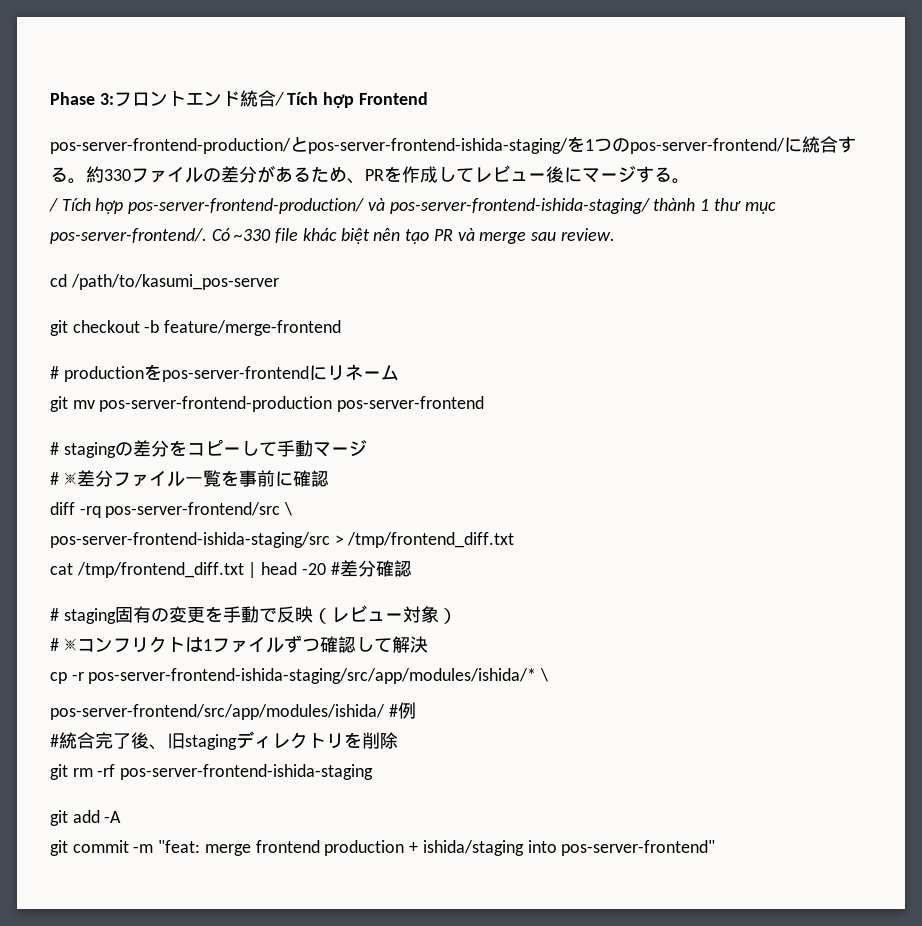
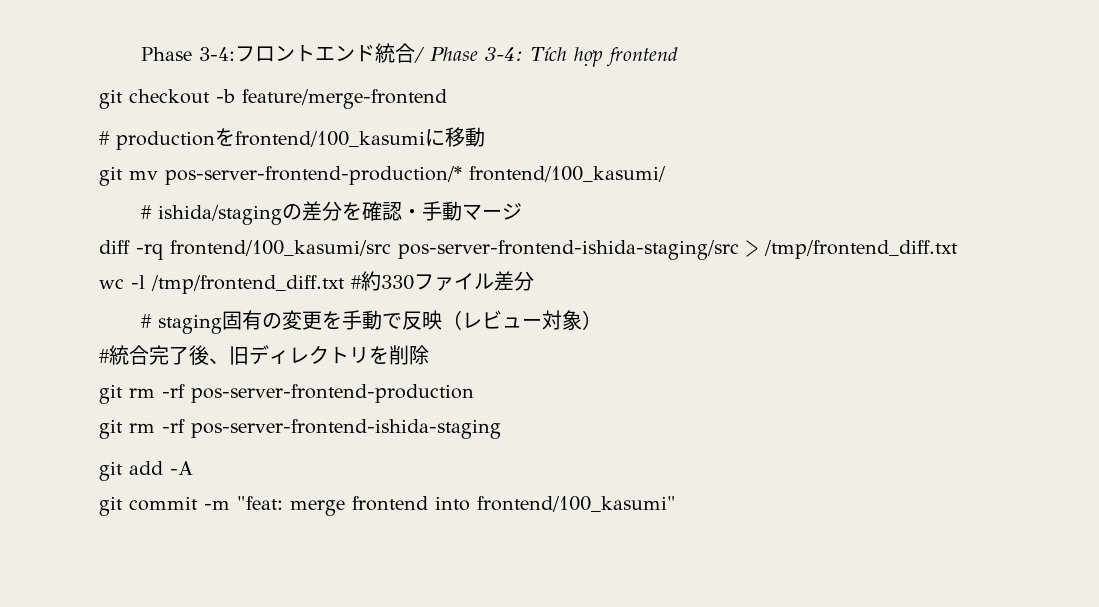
[50,92,114,105] Phase 3: -> [140,47,235,61] Phase 3-4:
[287,92,428,108] [50,136,856,154] [50,165,690,184] [49,198,776,214] [50,228,615,244] [50,274,279,290] Tích hợp Frontend // pos-server-frontend-production/とpos-server-frontend-ishida-staging/を1つのpos-server-frontend/に統合する。約330ファイルの差分があるため、PRを作成してレビュー後にマージする。 // / Tích hợp pos-server-frontend-production/ và pos-server-frontend-ishida-staging/ thành 1 thư mục pos-server-frontend/. Có ~330 file khác biệt nên tạo PR và merge sau review. // cd /path/to/kasumi_pos-server -> [429,47,678,67] Phase 3-4: Tích hợp frontend
[161,364,399,382] pos-server-frontendにリネーム -> [235,127,485,147] frontend/100_kasumiに移動
[99,396,485,412] [50,442,116,458] pos-server-frontend-production pos-server-frontend // # staging -> [165,166,666,185] [140,205,282,225] pos-server-frontend-production/* frontend/100_kasumi/ // # ishida/staging
[186,439,277,456] コピーして -> [361,201,422,221] 確認・
[50,470,329,487] [50,502,293,518] [50,532,515,548] [50,560,412,578] # ※差分ファイル一覧を事前に確認 // diff -rq pos-server-frontend/src \ // pos-server-frontend-ishida-staging/src > /tmp/frontend_diff.txt // cat /tmp/frontend_diff.txt | head -20 #差分確認 -> [99,240,958,260] [99,271,534,294] diff -rq frontend/100_kasumi/src pos-server-frontend-ishida-staging/src > /tmp/frontend_diff.txt // wc -l /tmp/frontend_diff.txt #約330ファイル差分
[50,635,428,653] [50,668,549,684] [50,702,416,720] // # ※コンフリクトは1ファイルずつ確認して解決 // cp -r pos-server-frontend-ishida-staging/src/app/modules/ishida/* \ // pos-server-frontend/src/app/modules/ishida/ #例 -> (602, 320) none
[185,734,237,750] staging -> (249, 355) none
(398, 740) none -> [99,384,474,404] // git rm -rf pos-server-frontend-production
[324,840,716,856] production + ishida/staging into pos-server-frontend" -> [435,496,676,512] into frontend/100_kasumi"

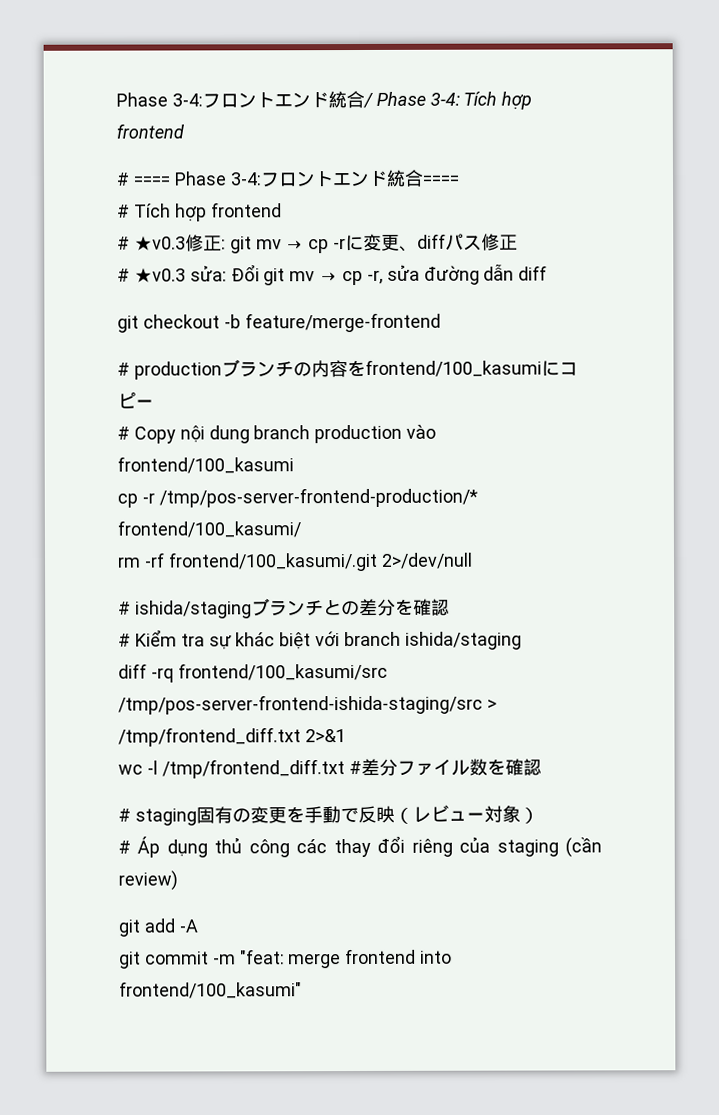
(678, 57) none -> [116,169,460,188] [117,202,282,222] [117,233,519,254] [117,263,548,286] // # ==== Phase 3-4:フロントエンド統合==== // # Tích hợp frontend // # ★v0.3修正: git mv → cp -rに変更、diffパス修正 // # ★v0.3 sửa: Đổi git mv → cp -r, sửa đường dẫn diff
[215,127,485,147] [99,166,666,186] をfrontend/100_kasumiに移動 // git mv pos-server-frontend-production/* frontend/100_kasumi/ -> [220,359,578,378] [117,391,154,409] [117,424,437,444] [117,456,294,474] [117,487,478,508] [117,520,301,538] [117,551,473,572] ブランチの内容をfrontend/100_kasumiにコピー // # Copy nội dung branch production vào frontend/100_kasumi // cp -r /tmp/pos-server-frontend-production/* frontend/100_kasumi/ // rm -rf frontend/100_kasumi/.git 2>/dev/null
(282, 215) none -> [250,598,342,617] ブランチと
[401,201,522,221] ・手動マージ -> [118,629,522,650] // # Kiểm tra sự khác biệt với branch ishida/staging
[398,240,739,260] pos-server-frontend-ishida-staging/src -> [118,694,483,715] /tmp/pos-server-frontend-ishida-staging/src
(958, 249) none -> [304,729,346,743] 2>&1
[361,271,414,291] 約330 -> [360,758,398,776] 差分
[494,271,534,291] 差分 -> [468,758,542,776] 数を確認
[109,345,429,365] [99,384,474,404] [99,419,501,439] 統合完了後、旧ディレクトリを削除 // git rm -rf pos-server-frontend-production // git rm -rf pos-server-frontend-ishida-staging -> [137,835,602,858] [118,870,178,891] Áp dụng thủ công các thay đổi riêng của staging (cần review)

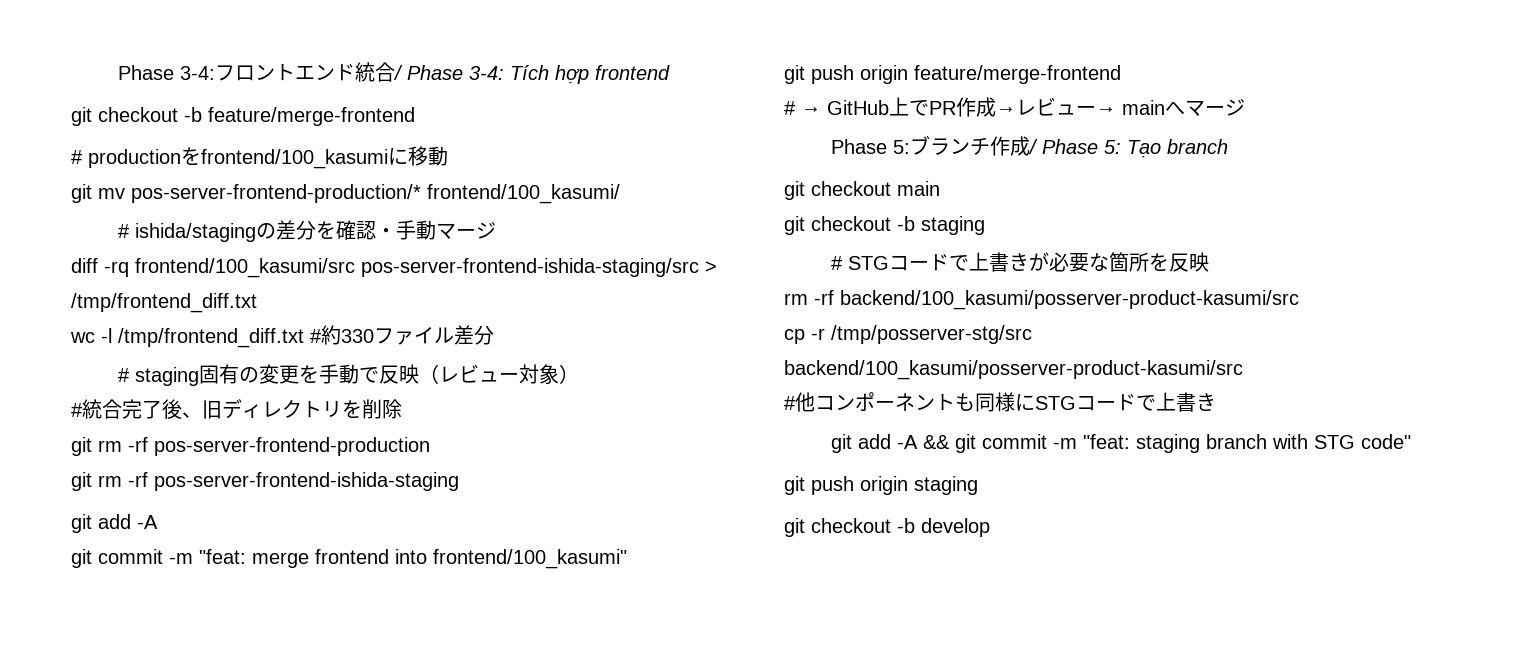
[116,169,460,188] [117,202,282,222] [117,233,519,254] [117,263,548,286] // # ==== Phase 3-4:フロントエンド統合==== // # Tích hợp frontend // # ★v0.3修正: git mv → cp -rに変更、diffパス修正 // # ★v0.3 sửa: Đổi git mv → cp -r, sửa đường dẫn diff -> (671, 72) none
[220,359,578,378] [117,391,154,409] [117,424,437,444] [117,456,294,474] [117,487,478,508] [117,520,301,538] [117,551,473,572] ブランチの内容をfrontend/100_kasumiにコピー // # Copy nội dung branch production vào frontend/100_kasumi // cp -r /tmp/pos-server-frontend-production/* frontend/100_kasumi/ // rm -rf frontend/100_kasumi/.git 2>/dev/null -> [181,146,448,169] [71,184,620,204] をfrontend/100_kasumiに移動 // git mv pos-server-frontend-production/* frontend/100_kasumi/
[250,598,342,617] ブランチと -> (257, 232) none
[118,629,522,650] // # Kiểm tra sự khác biệt với branch ishida/staging -> [376,220,497,240] ・手動マージ
[118,694,483,715] /tmp/pos-server-frontend-ishida-staging/src -> [361,258,699,277] pos-server-frontend-ishida-staging/src
[304,729,346,743] 2>&1 -> (257, 303) none
[360,758,398,776] 差分 -> [321,325,374,345] 約330
[468,758,542,776] 数を確認 -> [454,325,494,345] 差分
[137,835,602,858] [118,870,178,891] Áp dụng thủ công các thay đổi riêng của staging (cần review) -> [82,399,402,419] [71,437,430,456] [71,472,459,491] 統合完了後、旧ディレクトリを削除 // git rm -rf pos-server-frontend-production // git rm -rf pos-server-frontend-ishida-staging
(302, 990) none -> [784,65,1121,84] [784,97,1245,117] [831,135,1229,158] [784,181,940,200] [784,216,985,235] [831,252,1210,272] [784,290,1299,310] [784,325,1032,344] [784,360,1243,380] [784,392,1216,412] [831,434,1412,453] [784,476,978,495] [784,518,990,537] // git push origin feature/merge-frontend // # → GitHub上でPR作成→レビュー→ mainへマージ // Phase 5:ブランチ作成/ Phase 5: Tạo branch // git checkout main // git checkout -b staging // # STGコードで上書きが必要な箇所を反映 // rm -rf backend/100_kasumi/posserver-product-kasumi/src // cp -r /tmp/posserver-stg/src backend/100_kasumi/posserver-product-kasumi/src // #他コンポーネントも同様にSTGコードで上書き // git add -A && git commit -m "feat: staging branch with STG code" // git push origin staging // git checkout -b develop

